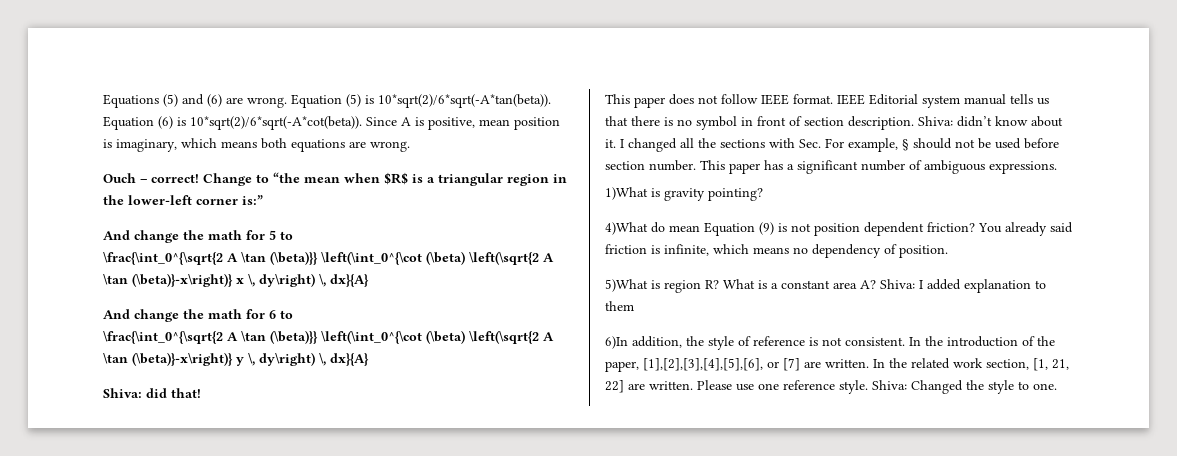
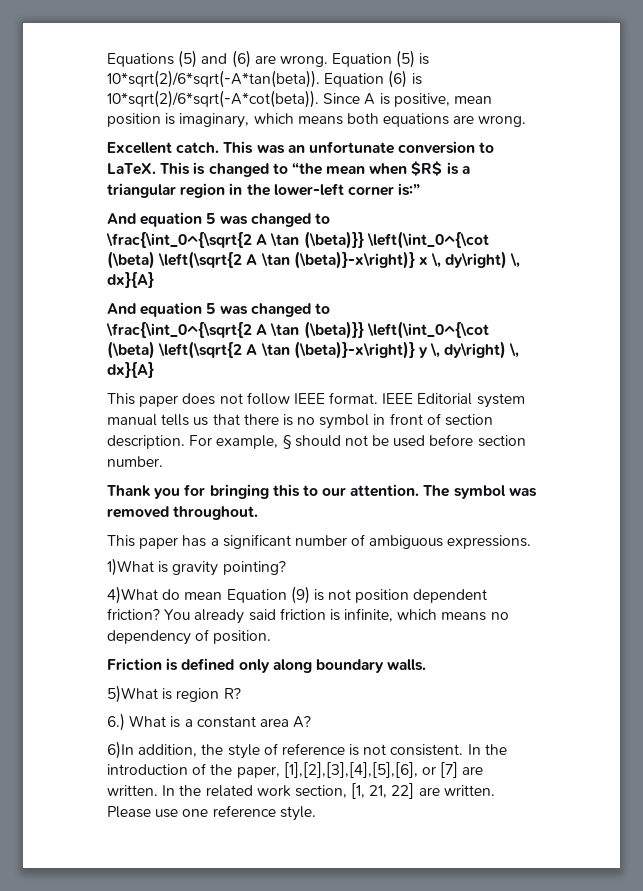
[103,173,252,186] Ouch – correct! Change -> [107,141,495,154] [107,162,269,177] Excellent catch. This was an unfortunate conversion to LaTeX. This is changed
[134,230,276,243] change the math for 5 -> [140,212,311,227] equation 5 was changed
[134,309,276,322] change the math for 6 -> [140,302,311,317] equation 5 was changed
[103,388,201,398] // Shiva: did that! -> (154, 370) none
[918,116,1063,127] [605,138,821,152] Shiva: didn’t know about it. I changed all the sections with Sec. -> (185, 442) none
(696, 165) none -> [107,484,537,499] [107,506,259,520] // Thank you for bringing this to our attention. The symbol was removed throughout. //
(948, 251) none -> [107,658,427,673] // Friction is defined only along boundary walls.
(719, 284) none -> [107,713,125,731] // 6.)
[880,279,1046,293] [605,301,634,311] Shiva: I added explanation to them -> (312, 722) none
[872,380,1057,394] Shiva: Changed the style to one. -> (316, 813) none

